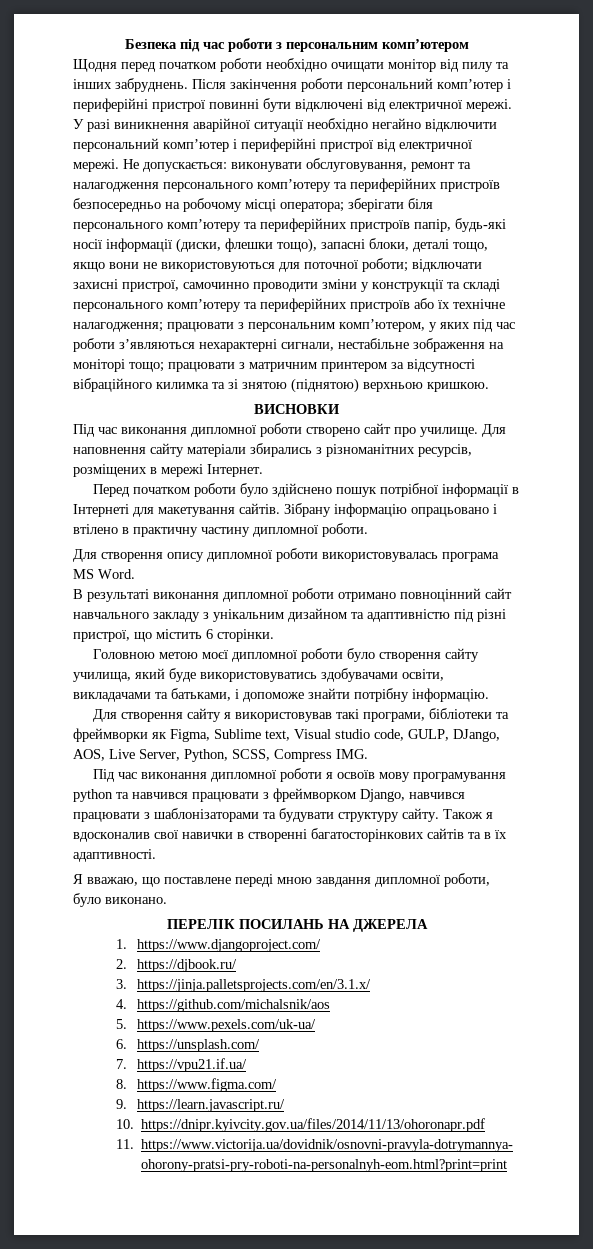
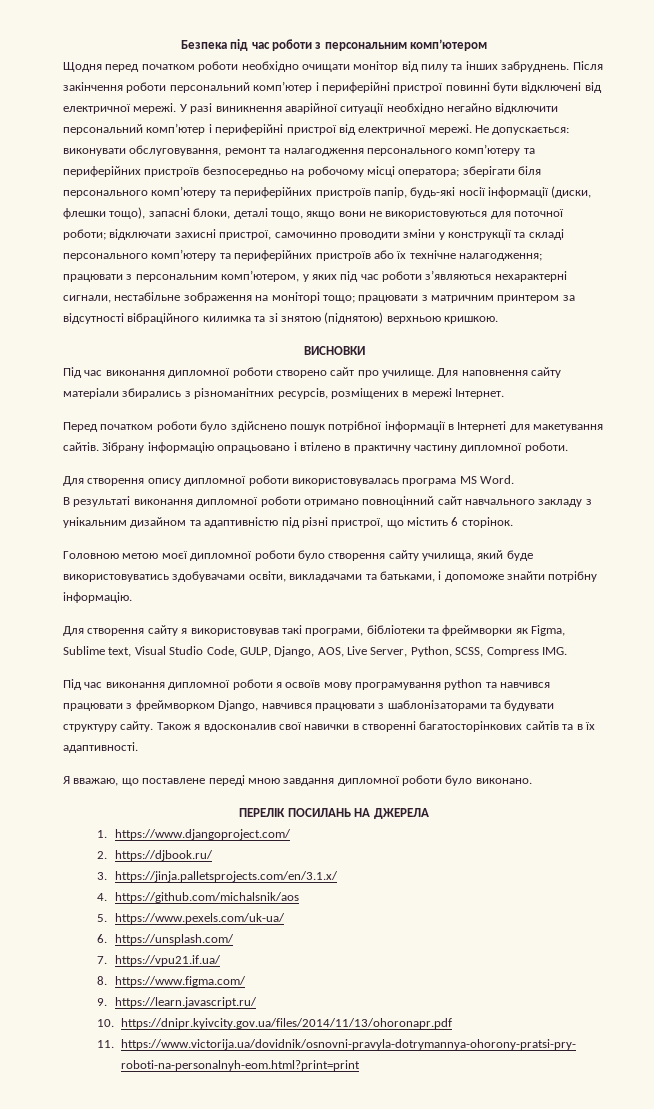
[217,629,274,642] сторінки. -> [461,517,513,528] сторінок.
[335,729,500,742] studio code, GULP, DJango, -> [169,646,315,657] Studio Code, GULP, Django,
[444,873,490,887] роботи, -> [402,775,442,786] роботи

